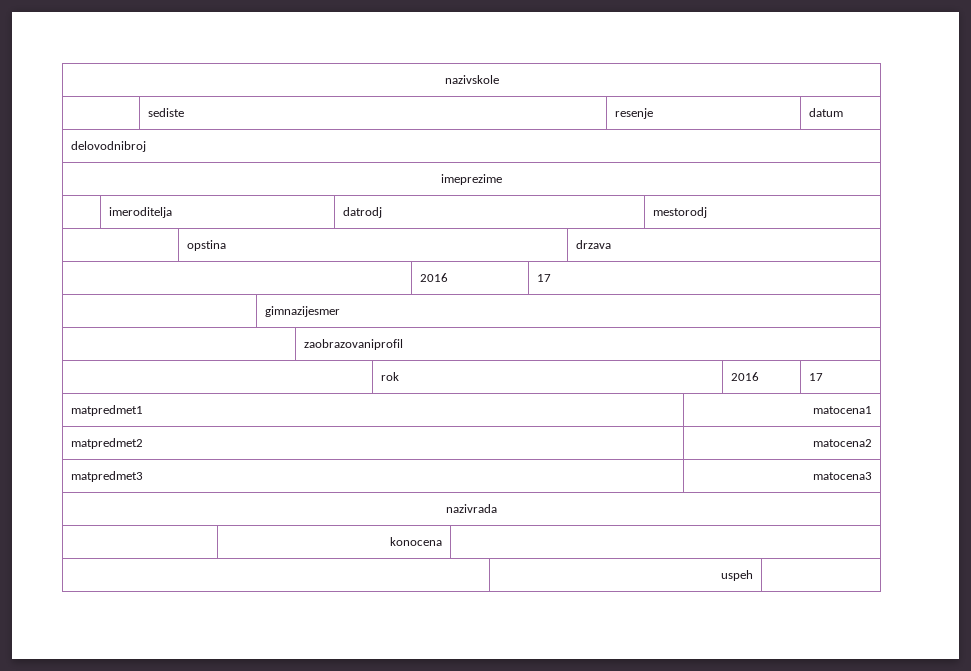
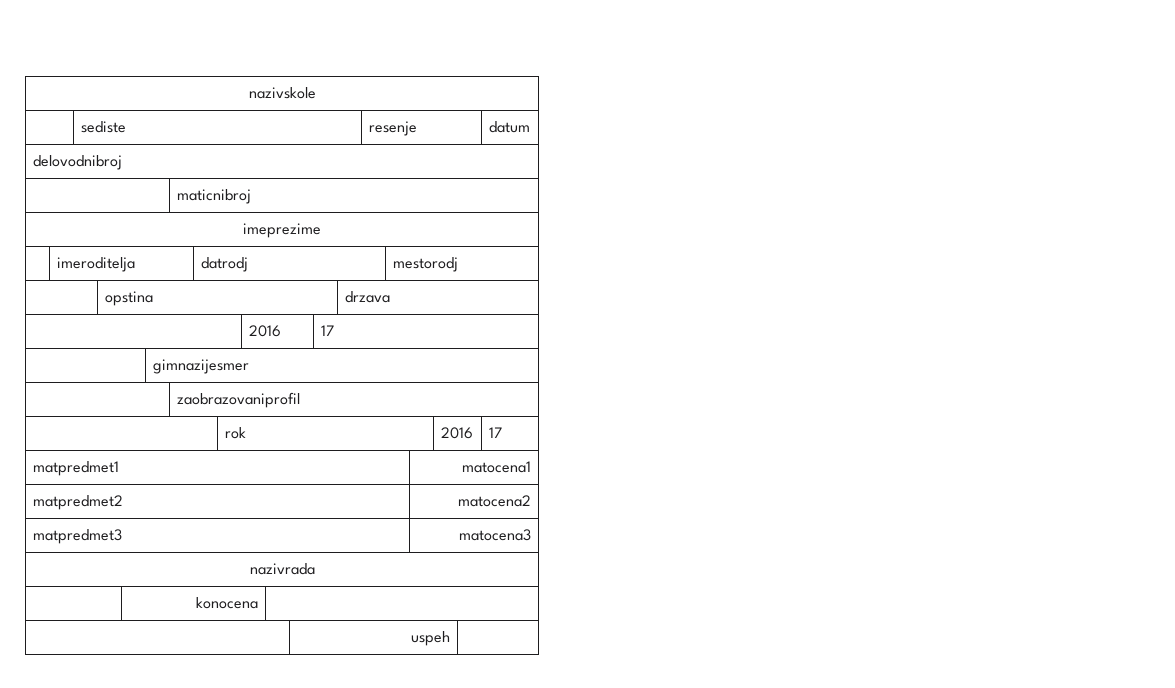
(147, 146) none -> [176,189,251,204] // | maticnibroj

